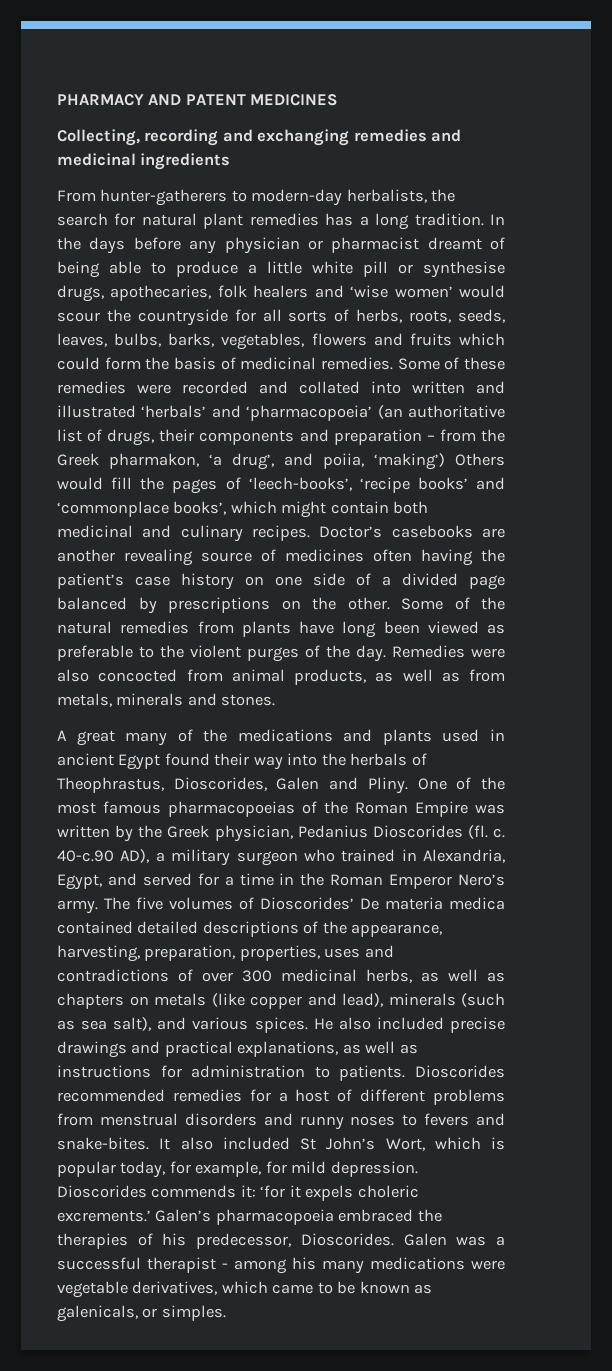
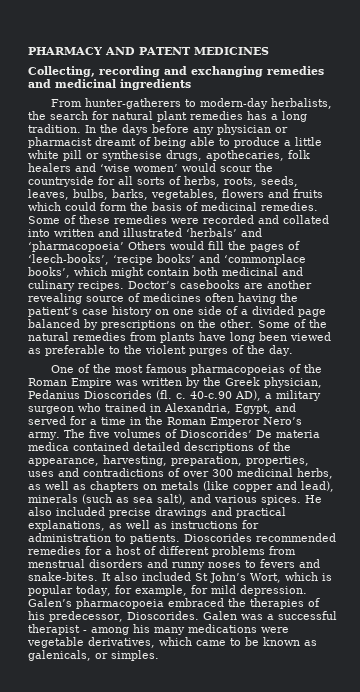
[377,405,505,419] [57,429,505,446] [57,453,445,470] (an authoritative list of drugs, their components and preparation – from the Greek pharmakon, ‘a drug’, and poiia, ‘making’) -> (124, 246) none
[392,645,505,658] [57,669,505,685] [57,693,276,707] [57,729,505,746] [57,753,427,770] [57,777,408,794] Remedies were also concocted from animal products, as well as from metals, minerals and stones. // A great many of the medications and plants used in ancient Egypt found their way into the herbals of Theophrastus, Dioscorides, Galen and Pliny. -> (293, 350) //
[57,1185,419,1201] [57,1210,151,1222] Dioscorides commends it: ‘for it expels choleric excrements.’ -> (307, 590) none

